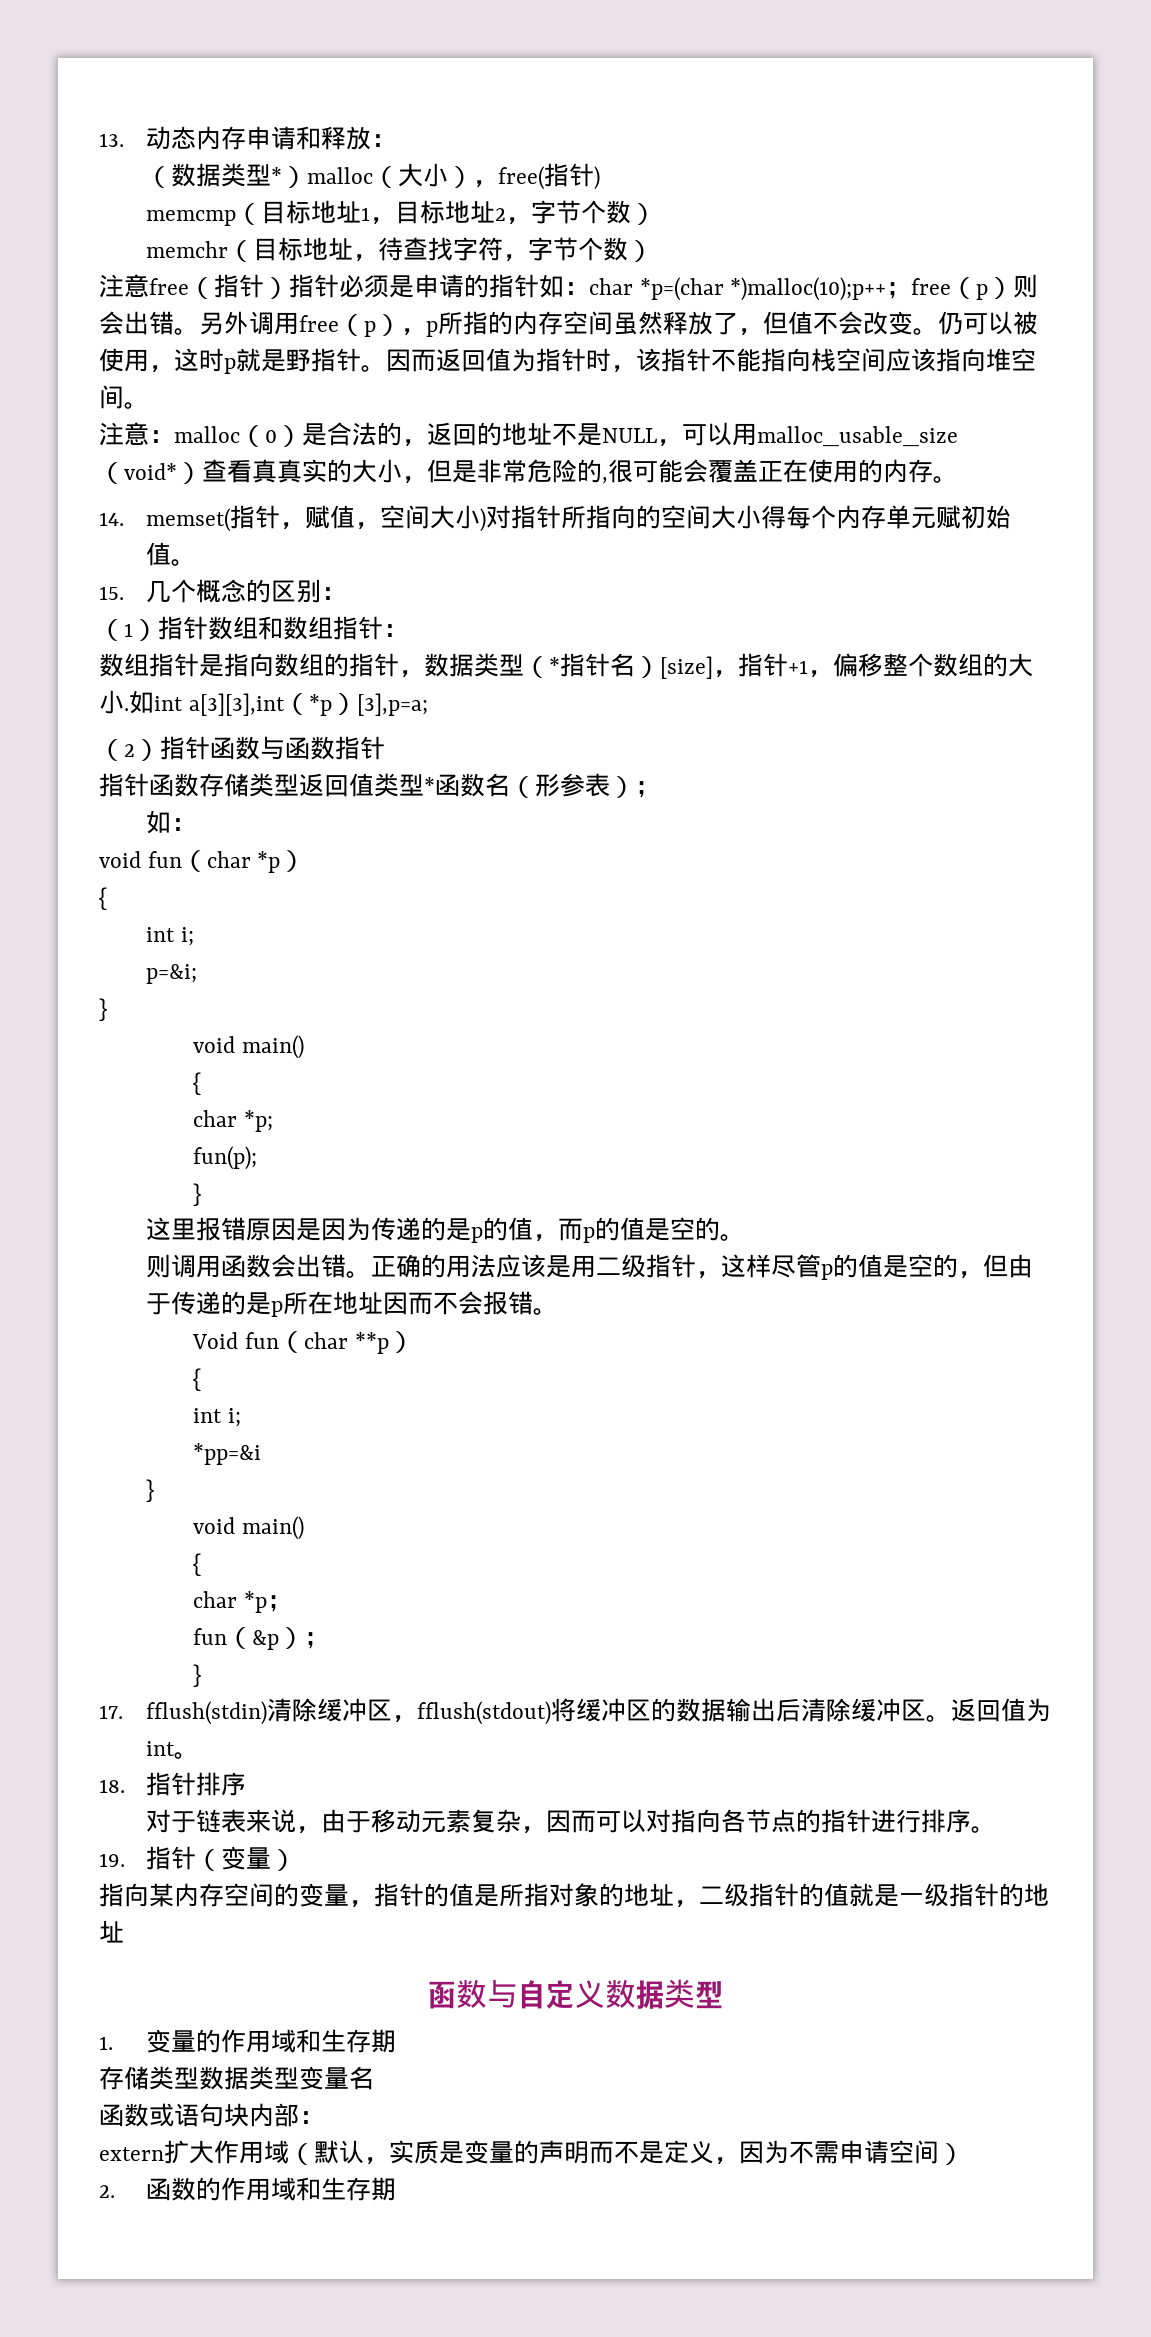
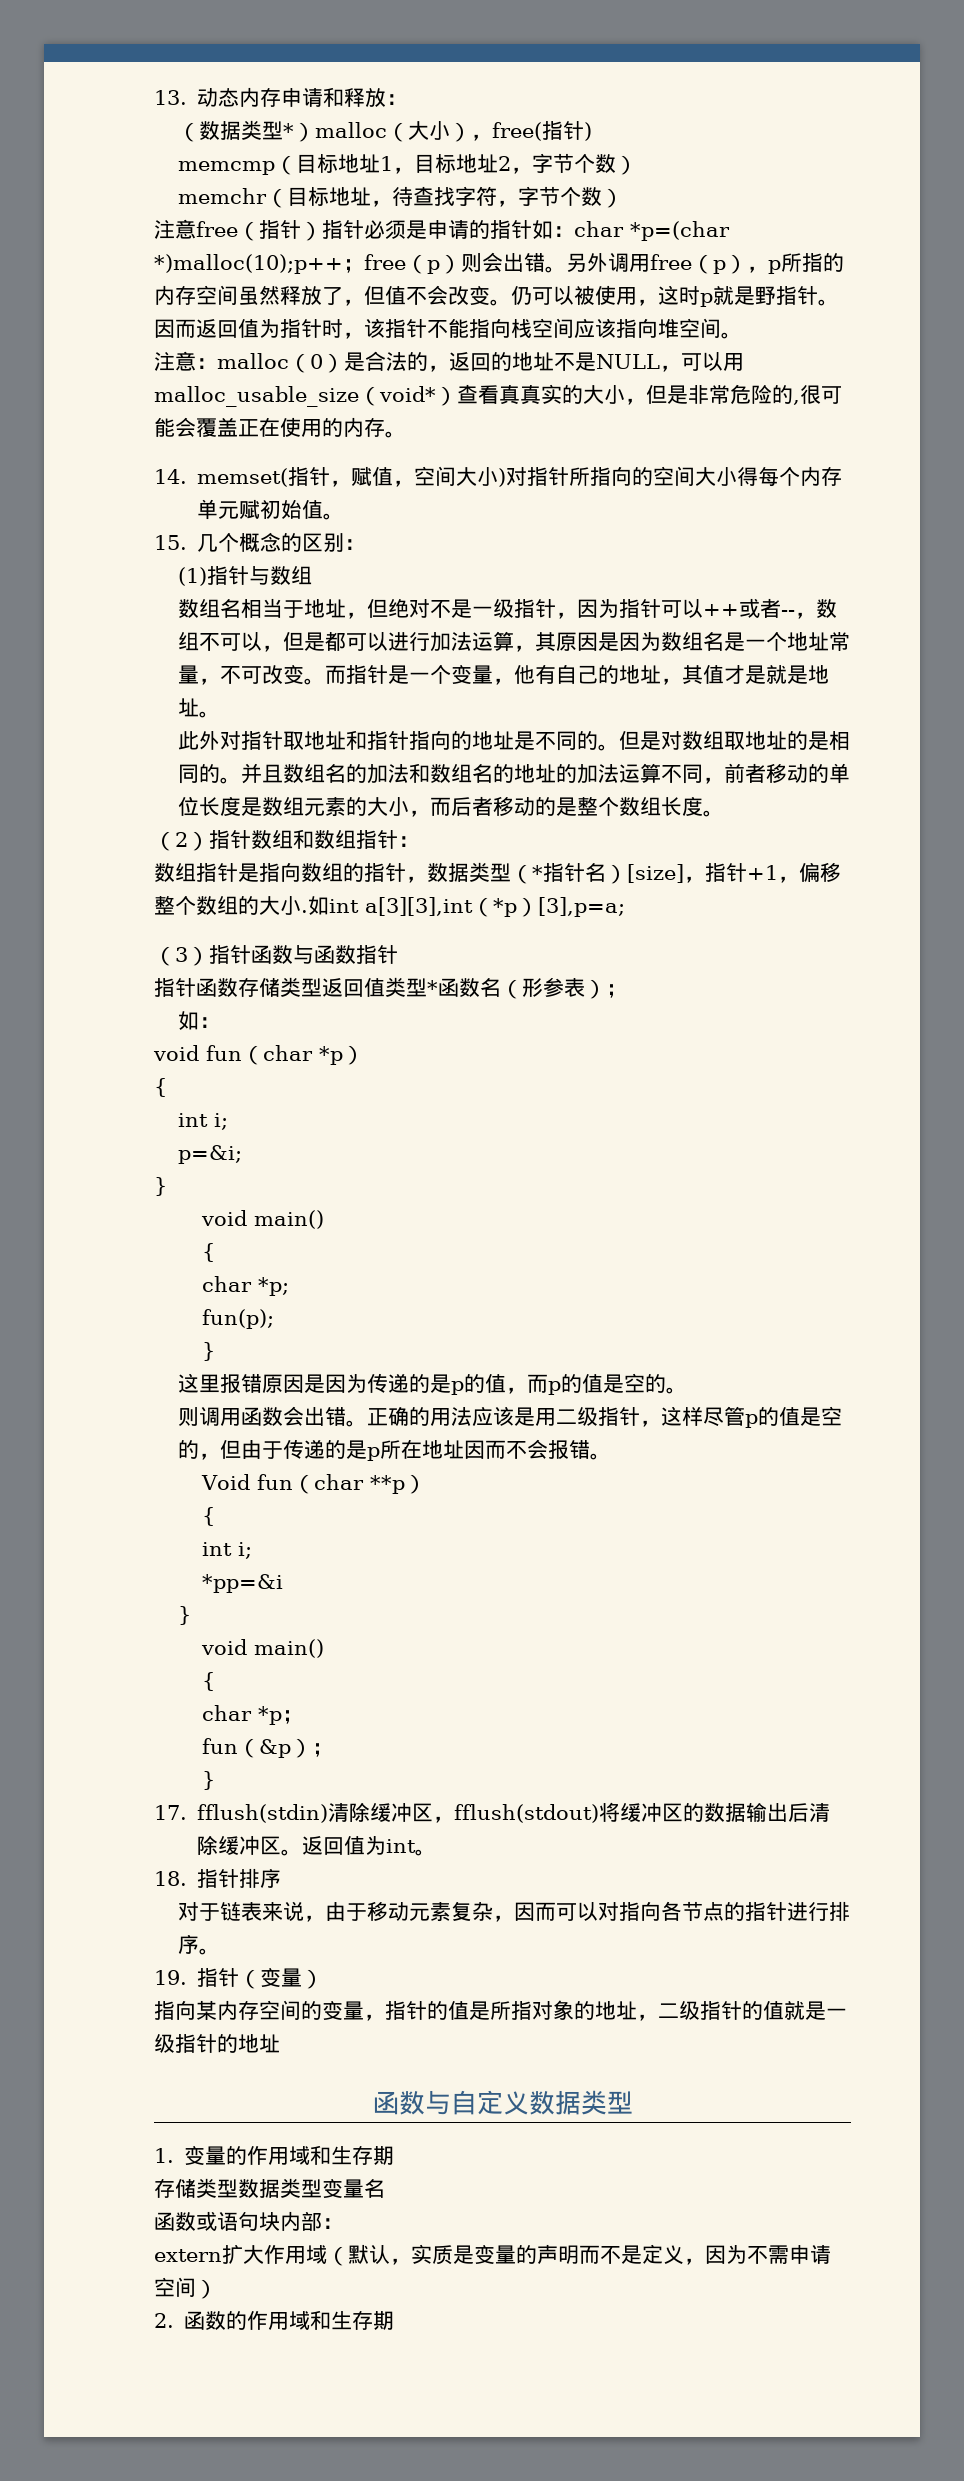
[99,619,133,641] // （1 -> [178,566,313,586] [178,598,838,619] [178,631,851,652] [178,664,830,685] [178,698,221,718] [178,730,851,751] [178,763,851,784] [178,796,725,817] [154,831,188,851] // (1)指针与数组 // 数组名相当于地址，但绝对不是一级指针，因为指针可以++或者--，数组不可以，但是都可以进行加法运算，其原因是因为数组名是一个地址常量，不可改变。而指针是一个变量，他有自己的地址，其值才是就是地址。 // 此外对指针取地址和指针指向的地址是不同的。但是对数组取地址的是相同的。并且数组名的加法和数组名的地址的加法运算不同，前者移动的单位长度是数组元素的大小，而后者移动的是整个数组长度。 // （2
[124,744,135,757] 2 -> [175,947,188,962] 3

